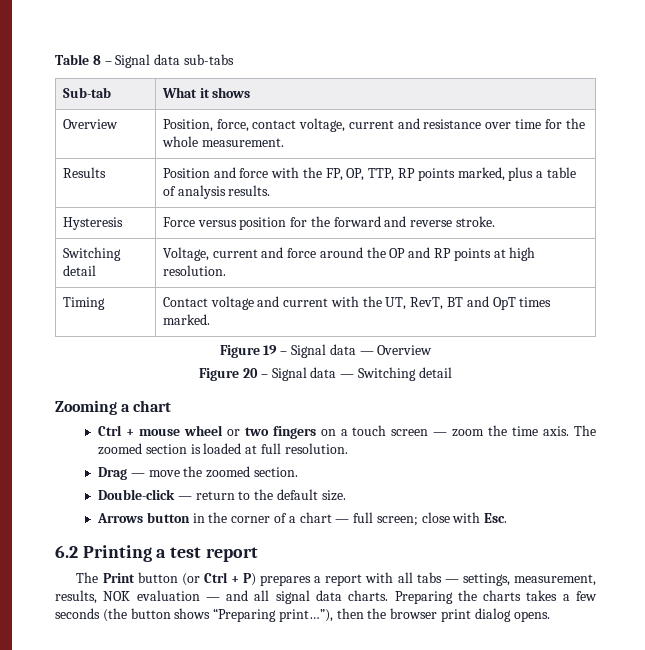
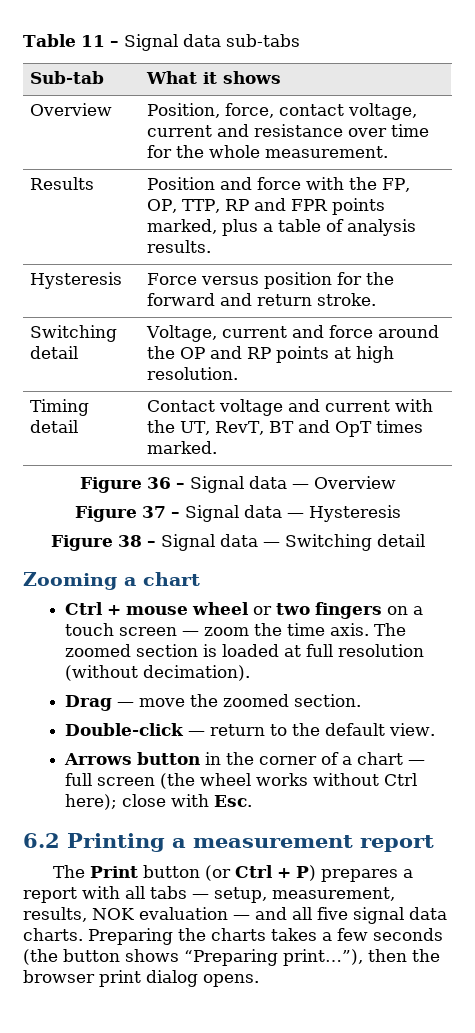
[92,55,101,65] 8 -> [80,35,105,47] 11
(415, 173) none -> [254,198,329,211] and FPR
[410,220,453,227] reverse -> [257,294,313,306] return
(105, 303) none -> [30,420,79,433] detail
[263,345,278,355] 19 -> [146,477,171,489] 36
[243,368,259,378] 20 -> [141,505,401,522] [50,535,142,551] 37 – Signal data — Hysteresis // Figure 38
[284,443,348,454] resolution. -> [337,644,424,657] [64,665,250,681] resolution (without decimation).
[321,490,346,501] size. -> [388,723,435,736] view.
[376,516,418,526] screen; -> [96,773,417,789] [64,794,117,810] screen (the wheel works without Ctrl here);
[170,547,202,558] test -> [193,835,353,848] measurement
[462,573,510,586] settings, -> [214,887,267,903] setup,
(270, 595) none -> [317,907,348,920] five

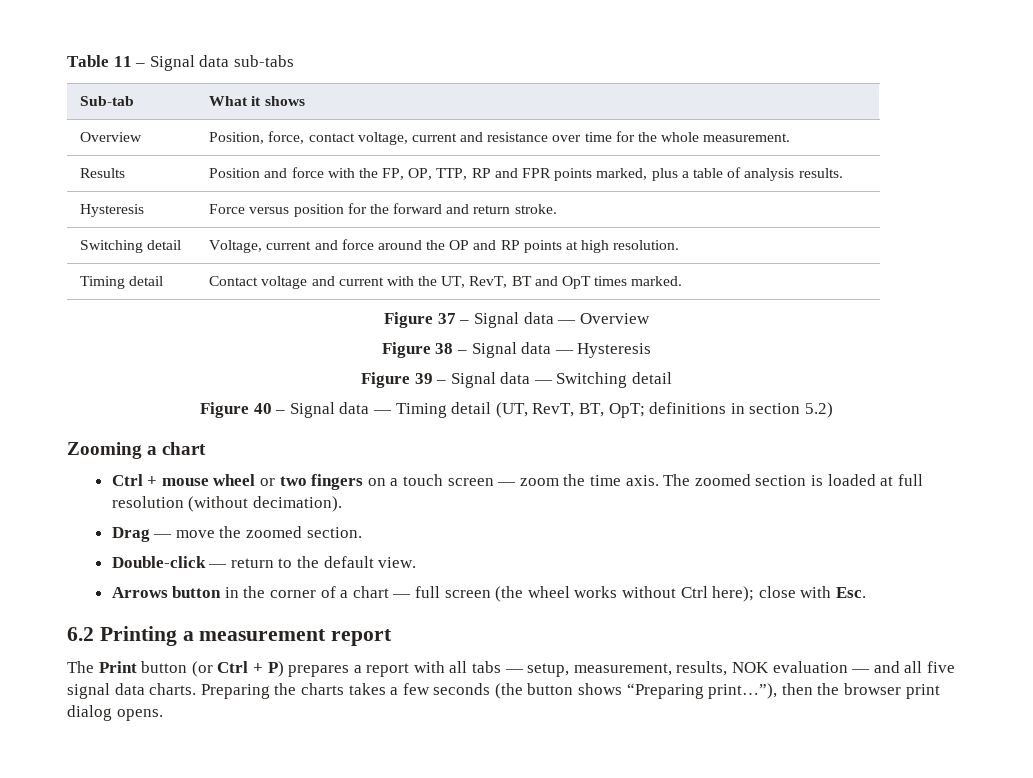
[146,477,171,489] 36 -> [437,313,456,324] 37
[141,506,166,518] 37 -> [435,343,454,354] 38
[117,535,142,547] 38 -> [414,373,433,384] 39
(425, 540) none -> [200,402,833,418] // Figure 40 – Signal data — Timing detail (UT, RevT, BT, OpT; definitions in section 5.2)

